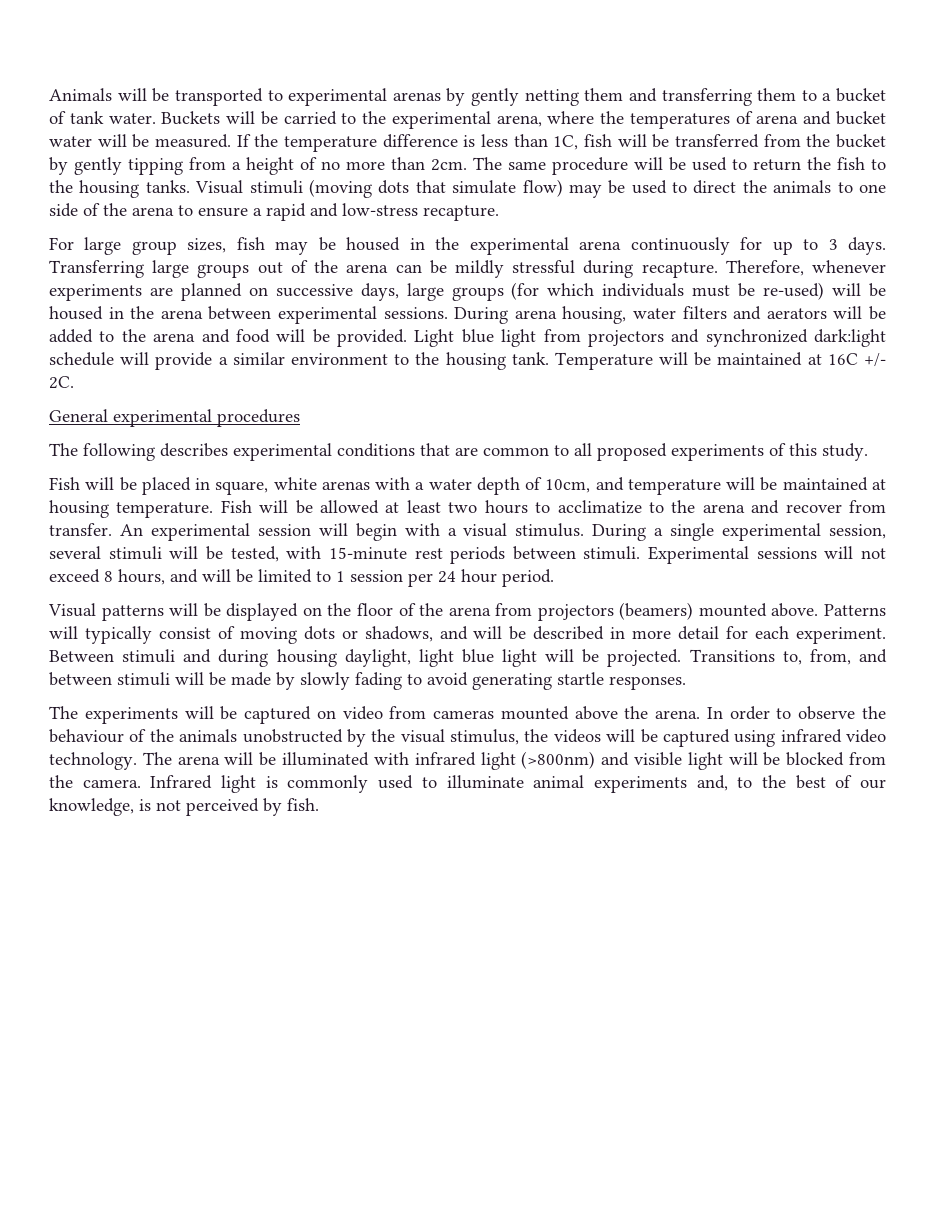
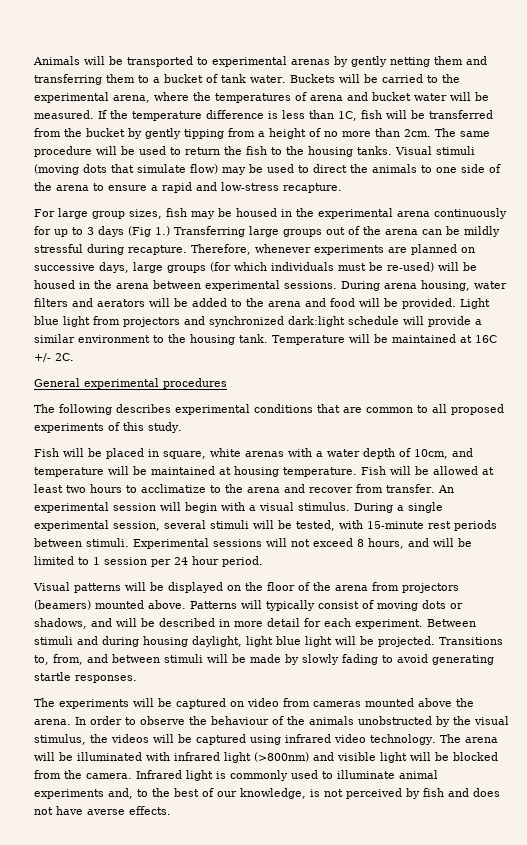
[848,237,887,255] days. -> [98,226,170,237] days (Fig 1.)
[287,798,319,811] fish. -> [423,788,500,797] [34,806,171,815] fish and does not have averse effects.

